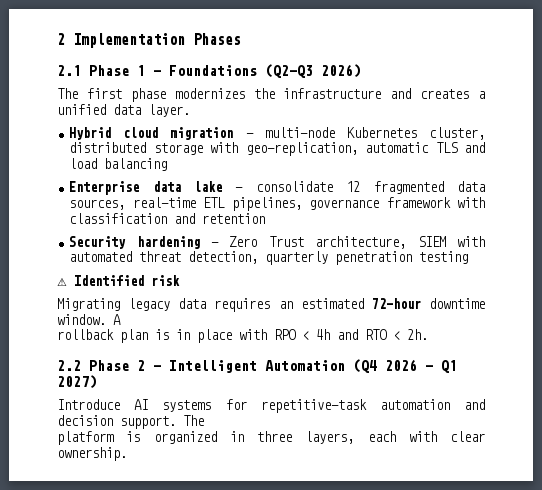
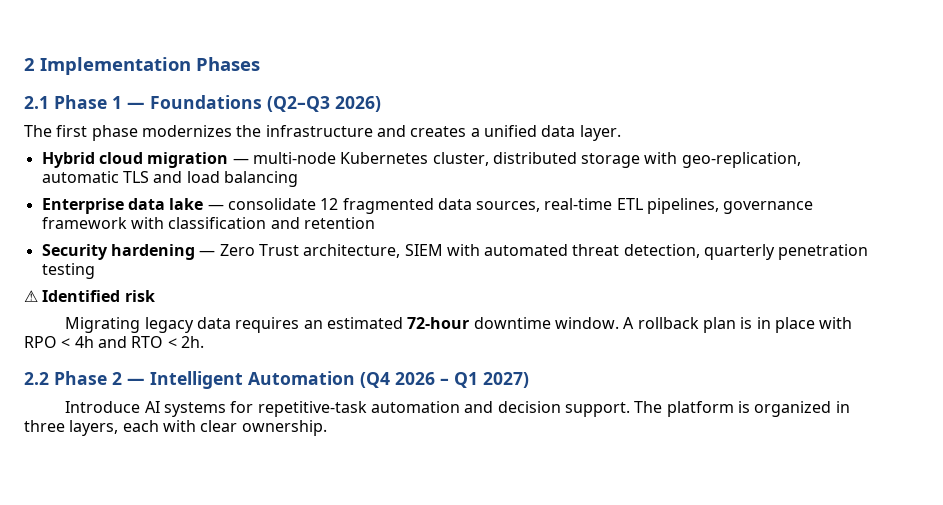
(121, 319) // -> (635, 323) none
(204, 420) // -> (663, 407) none

